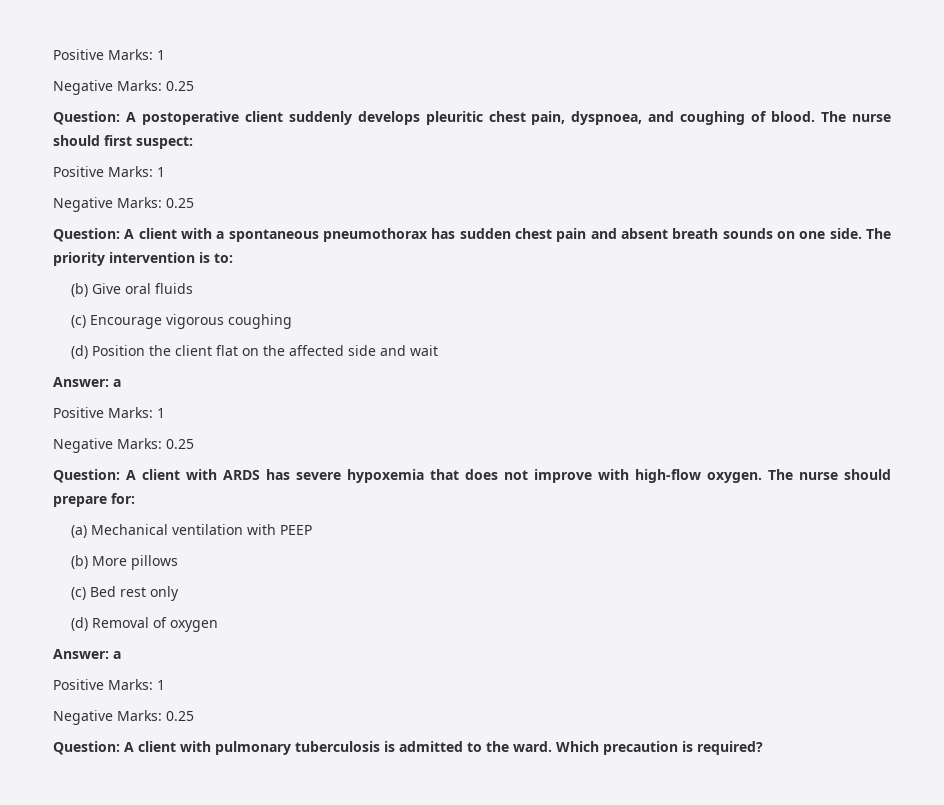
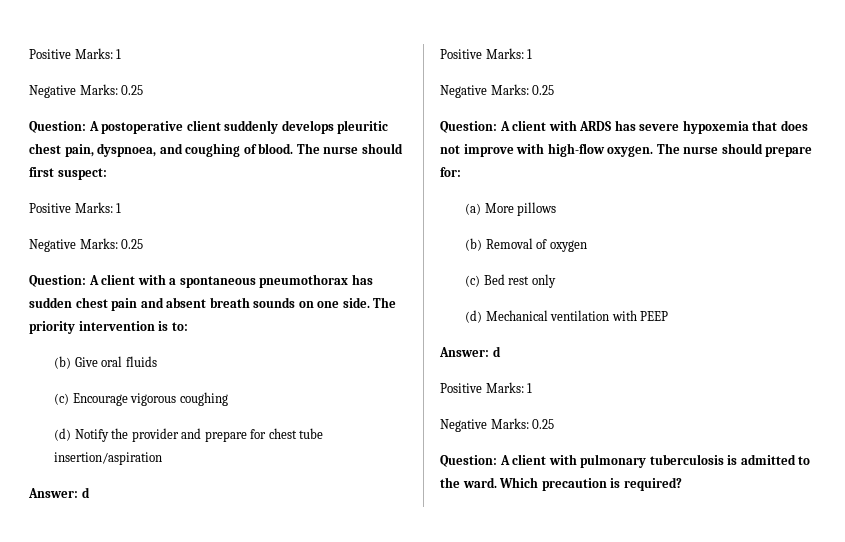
[91,345,438,356] [53,377,121,387] Position the client flat on the affected side and wait // Answer: a -> [74,428,324,442] [54,452,163,465] [28,487,90,498] Notify the provider and prepare for chest tube insertion/aspiration // Answer: d
[90,524,312,535] [70,555,178,570] Mechanical ventilation with PEEP // (b) More pillows -> [484,202,557,216] [465,238,587,252] More pillows // (b) Removal of oxygen
[91,617,218,632] [53,649,121,659] Removal of oxygen // Answer: a -> [485,310,669,321] [439,346,501,357] Mechanical ventilation with PEEP // Answer: d

